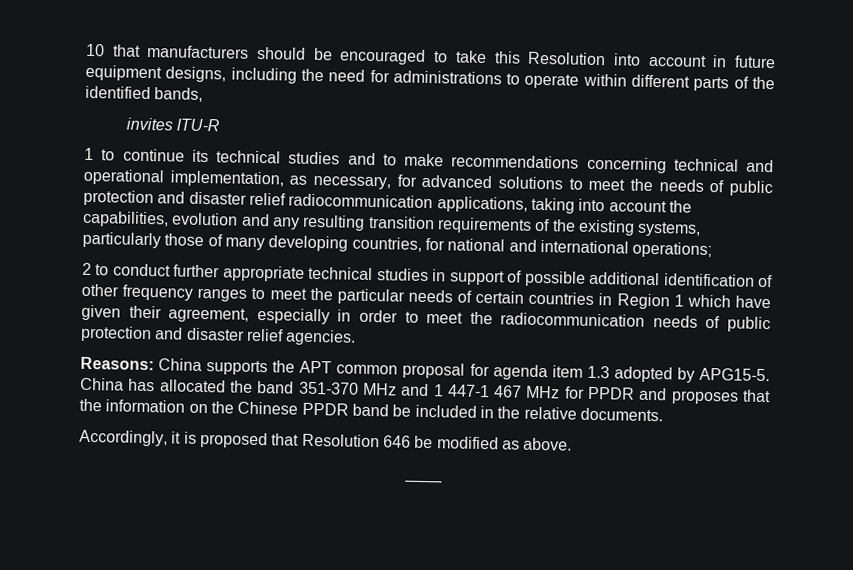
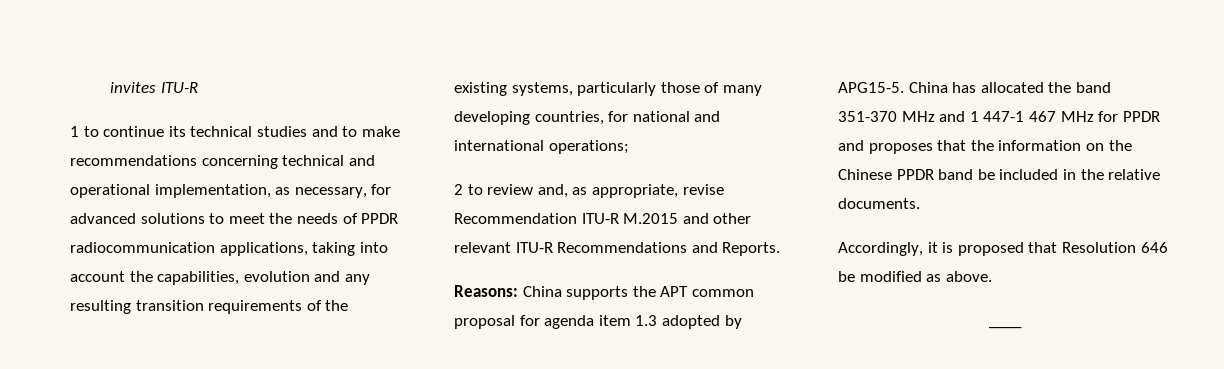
[86,43,777,69] [85,64,775,92] [85,85,204,102] 10 that manufacturers should be encouraged to take this Resolution into account in future equipment designs, including the need for administrations to operate within different parts of the identified bands, // -> (110, 87) none
[729,180,773,197] [83,189,286,207] public protection and disaster relief -> [361,213,399,224] PPDR
[112,263,773,288] [81,283,771,310] [81,304,771,333] [80,325,357,346] conduct further appropriate technical studies in support of possible additional identification of other frequency ranges to meet the particular needs of certain countries in Region 1 which have given their agreement, especially in order to meet the radiocommunication needs of public protection and disaster relief agencies. -> [487,184,724,198] [454,213,752,224] [454,242,781,256] review and, as appropriate, revise Recommendation ITU-R M.2015 and other relevant ITU-R Recommendations and Reports.

